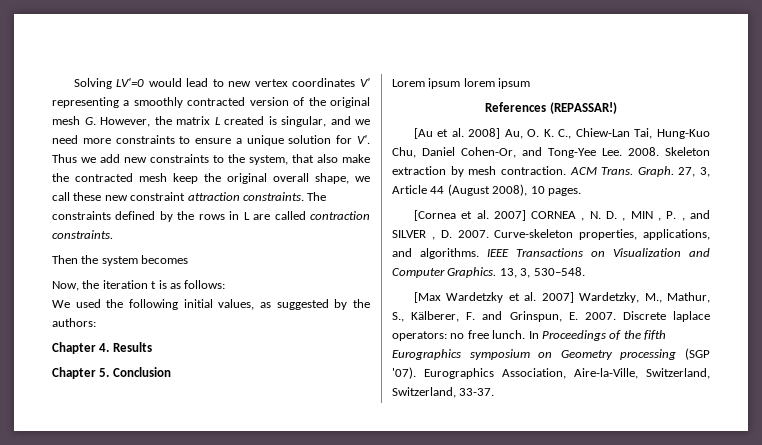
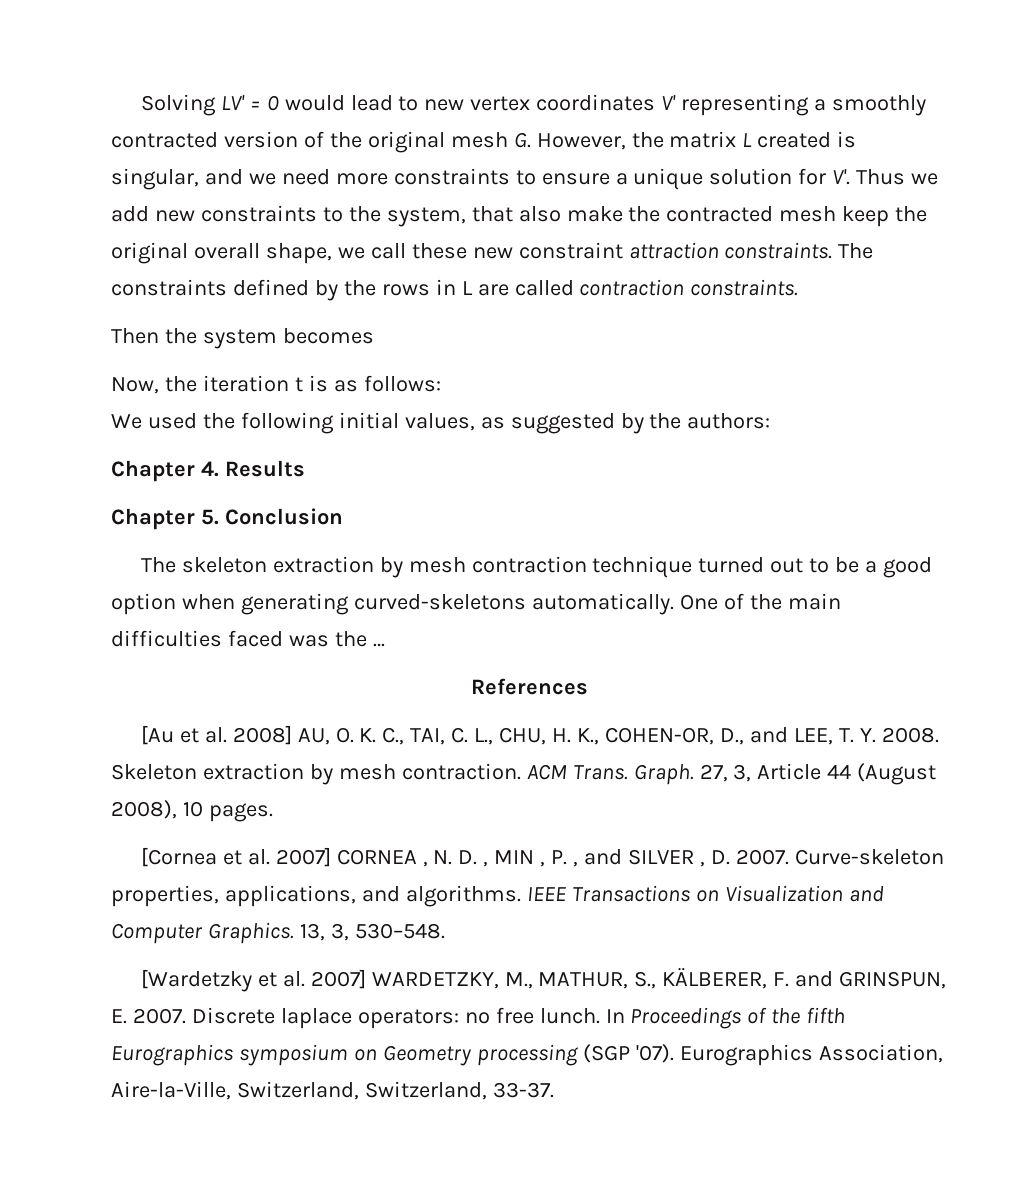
[116,78,145,87] LV'=0 -> [220,95,279,111] LV' = 0
[392,78,531,89] Lorem ipsum lorem ipsum -> [140,556,933,578] [111,593,841,615] [111,630,385,647] The skeleton extraction by mesh contraction technique turned out to be a good option when generating curved-skeletons automatically. One of the main difficulties faced was the …
[549,102,617,114] (REPASSAR!) -> (588, 686) none
[504,129,523,139] Au, -> [297,728,330,745] AU,
[575,128,710,139] [392,147,622,158] Chiew-Lan Tai, Hung-Kuo Chu, Daniel Cohen-Or, and Tong-Yee Lee. -> [410,727,876,745] TAI, C. L., CHU, H. K., COHEN-OR, D., and LEE, T. Y.
[413,292,710,303] [392,311,460,322] [Max Wardetzky et al. 2007] Wardetzky, M., Mathur, S., Kälberer, -> [140,967,768,992] [Wardetzky et al. 2007] WARDETZKY, M., MATHUR, S., KÄLBERER,
[509,311,562,322] Grinspun, -> [839,971,947,989] GRINSPUN,

